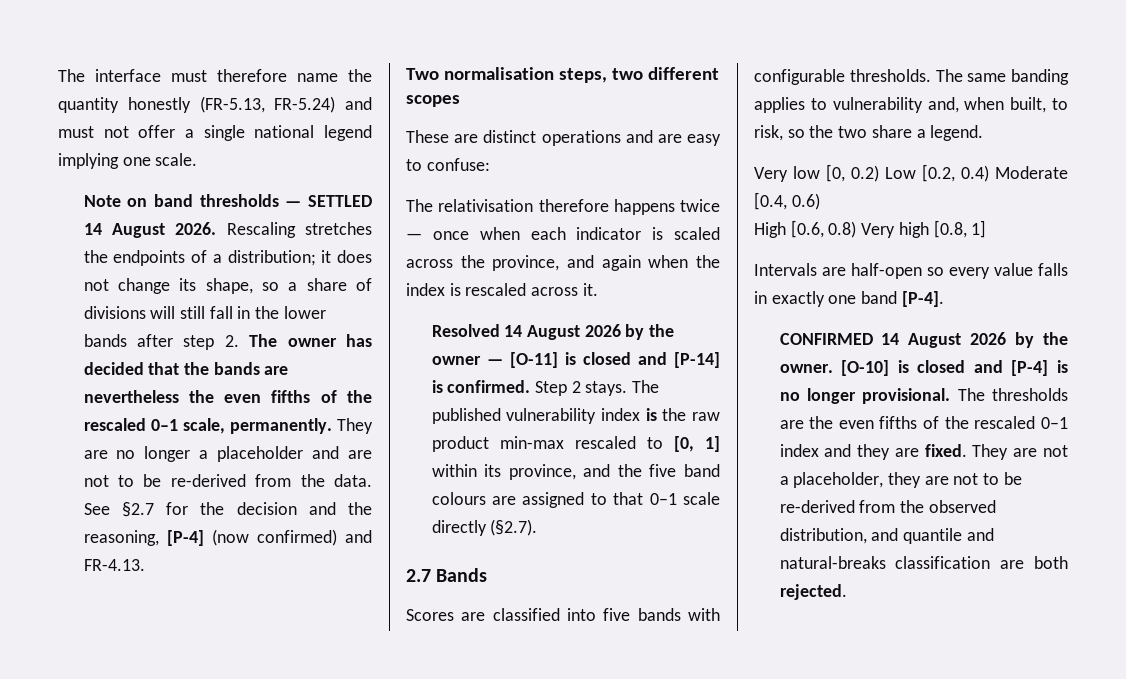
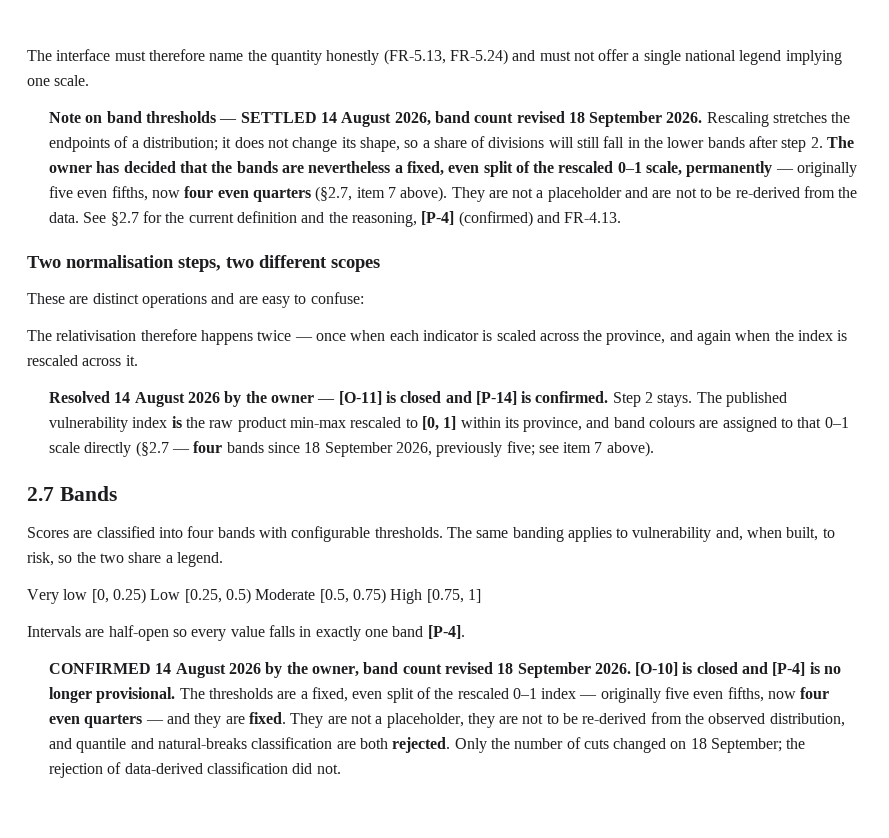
(165, 230) none -> [394,111,663,127] 2026, band count revised 18 September
[188,390,311,403] the even fifths -> [394,161,513,177] a fixed, even split
[229,418,373,434] [83,446,191,462] permanently. They are no longer -> [686,161,858,177] [48,186,534,202] permanently — originally five even fifths, now four even quarters (§2.7, item 7 above). They are not
[236,502,297,515] decision -> [188,211,297,223] current definition
[211,529,337,546] (now confirmed) -> [458,211,533,227] (confirmed)
[617,464,677,477] the five -> (610, 422) none
[490,519,538,536] (§2.7). -> [135,441,654,457] (§2.7 — four bands since 18 September 2026, previously five; see item 7 above).
[603,608,631,621] five -> [187,526,215,538] four
[851,164,1068,182] [754,192,820,210] [754,220,967,238] 0.2) Low [0.2, 0.4) Moderate [0.4, 0.6) // High [0.6, 0.8) Very high [0.8, -> [112,588,464,604] 0.25) Low [0.25, 0.5) Moderate [0.5, 0.75) High [0.75,
[779,364,833,373] owner. -> [311,662,631,678] owner, band count revised 18 September 2026.
[809,416,918,429] the even fifths -> [300,687,414,703] a fixed, even split
(819, 450) none -> [579,687,830,703] [48,714,164,728] — originally five even fifths, now four even quarters —
(847, 592) none -> [454,737,806,753] [48,762,341,778] Only the number of cuts changed on 18 September; the rejection of data-derived classification did not.

